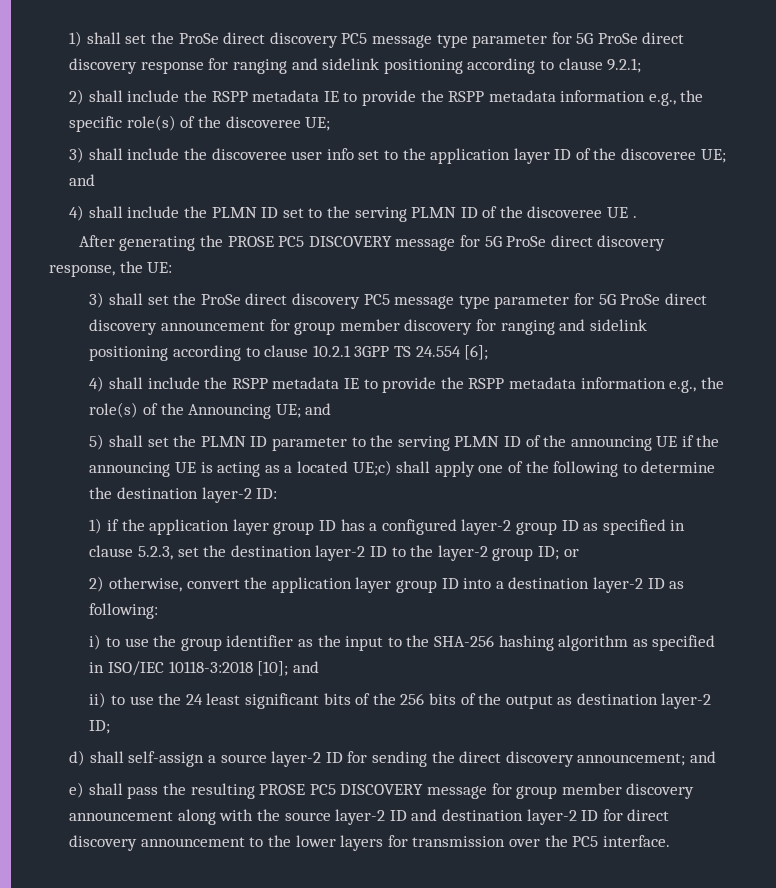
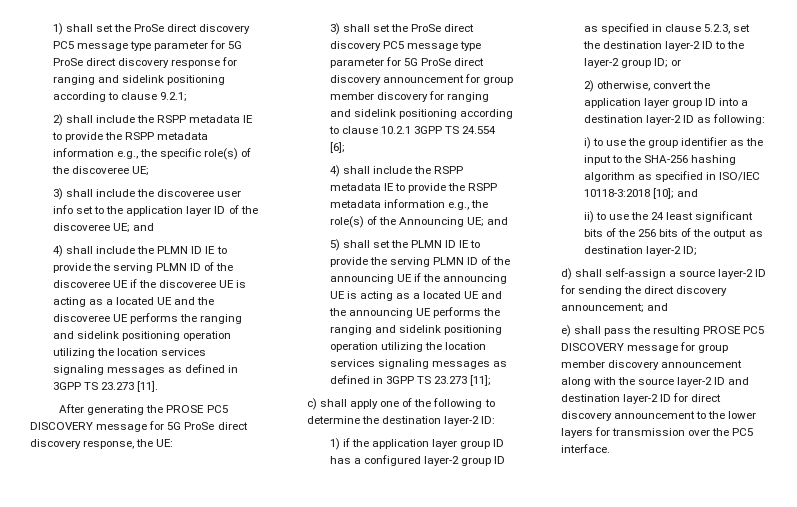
[282,208,323,218] set to -> [205,246,227,254] [52,263,91,273] IE to provide
[632,216,637,218] . -> [130,279,247,288] [52,297,215,307] [52,313,243,324] [52,331,232,341] [52,348,207,358] [52,364,239,375] [52,381,159,392] if the discoveree UE is acting as a located UE and the discoveree UE performs the ranging and sidelink positioning operation utilizing the location services signaling messages as defined in 3GPP TS 23.273 [11].
[271,437,366,451] parameter to -> [459,240,481,248] [329,257,368,267] IE to provide
[352,460,392,476] UE;c) -> [464,291,503,299] [328,307,501,318] [329,325,502,335] [329,342,486,352] [329,359,507,369] [329,375,492,386] [306,398,317,410] UE and the announcing UE performs the ranging and sidelink positioning operation utilizing the location services signaling messages as defined in 3GPP TS 23.273 [11]; // c)

